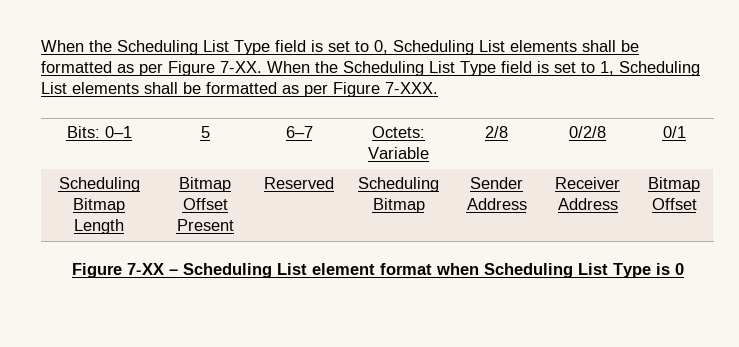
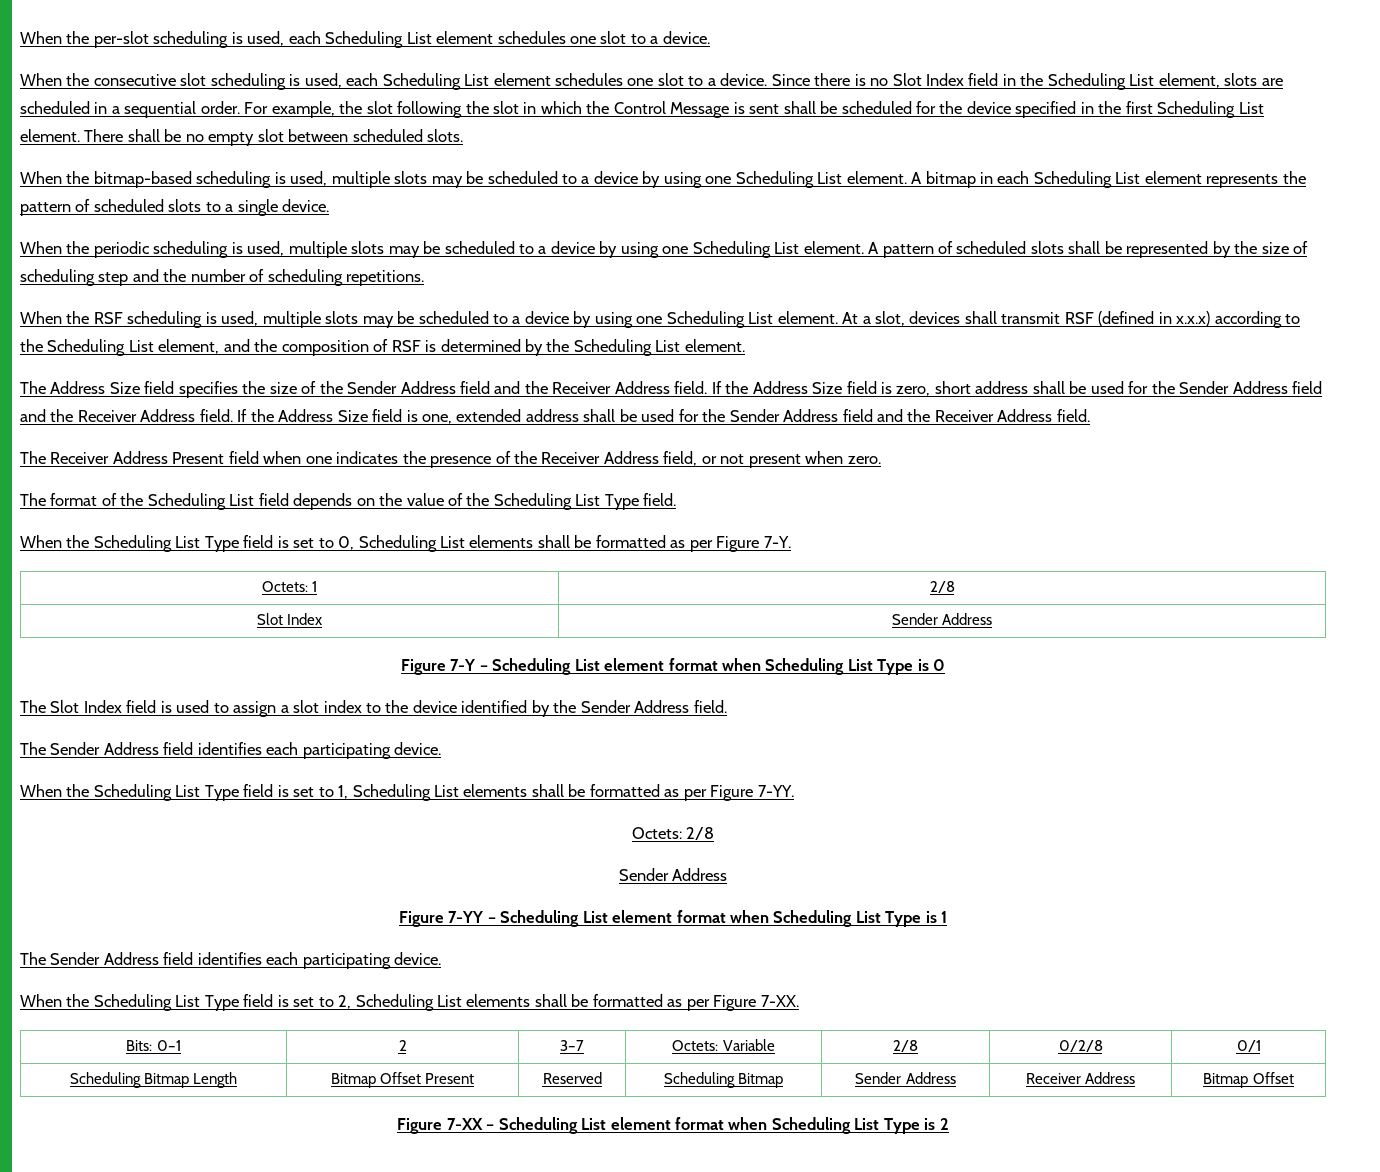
[41,40,112,52] When the -> [20,31,710,48] [20,73,1283,90] [20,101,1264,118] [20,129,464,146] [20,171,1306,188] [20,199,330,216] [20,241,1309,258] [20,269,425,286] [20,311,1301,328] [20,339,745,356] [20,381,1323,398] [20,409,1090,424] [20,451,881,468] [20,493,677,510] [20,535,90,548] When the per-slot scheduling is used, each Scheduling List element schedules one slot to a device. // When the consecutive slot scheduling is used, each Scheduling List element schedules one slot to a device. Since there is no Slot Index field in the Scheduling List element, slots are scheduled in a sequential order. For example, the slot following the slot in which the Control Message is sent shall be scheduled for the device specified in the first Scheduling List element. There shall be no empty slot between scheduled slots. // When the bitmap-based scheduling is used, multiple slots may be scheduled to a device by using one Scheduling List element. A bitmap in each Scheduling List element represents the pattern of scheduled slots to a single device. // When the periodic scheduling is used, multiple slots may be scheduled to a device by using one Scheduling List element. A pattern of scheduled slots shall be represented by the size of scheduling step and the number of scheduling repetitions. // When the RSF scheduling is used, multiple slots may be scheduled to a device by using one Scheduling List element. At a slot, devices shall transmit RSF (defined in x.x.x) according to the Scheduling List element, and the composition of RSF is determined by the Scheduling List element. // The Address Size field specifies the size of the Sender Address field and the Receiver Address field. If the Address Size field is zero, short address shall be used for the Sender Address field and the Receiver Address field. If the Address Size field is one, extended address shall be used for the Sender Address field and the Receiver Address field. // The Receiver Address Present field when one indicates the presence of the Receiver Address field, or not present when zero. // The format of the Scheduling List field depends on the value of the Scheduling List Type field. // When the
[220,61,262,73] 7-XX. -> [763,536,791,548] [261,581,318,592] [929,581,955,593] [256,613,323,625] [891,613,993,625] [400,658,946,675] [20,700,727,717] [20,742,442,759] 7-Y. // Octets: 1 | 2/8 // Slot Index | Sender Address // Figure 7-Y – Scheduling List element format when Scheduling List Type is 0 // The Slot Index field is used to assign a slot index to the device identified by the Sender Address field. // The Sender Address field identifies each participating device. //
[385,82,438,94] 7-XXX. -> [757,785,794,797] [631,827,715,840] [618,868,728,881] [398,910,948,927] [20,952,442,969] [20,994,799,1011] 7-YY. // Octets: 2/8 // Sender Address // Figure 7-YY – Scheduling List element format when Scheduling List Type is 1 // The Sender Address field identifies each participating device. // When the Scheduling List Type field is set to 2, Scheduling List elements shall be formatted as per Figure 7-XX.
[200,126,210,138] [285,126,313,138] 5 | 6–7 -> [398,1040,407,1051] [560,1040,584,1051] 2 | 3–7
[674,263,684,275] 0 -> [939,1118,949,1130] 2

